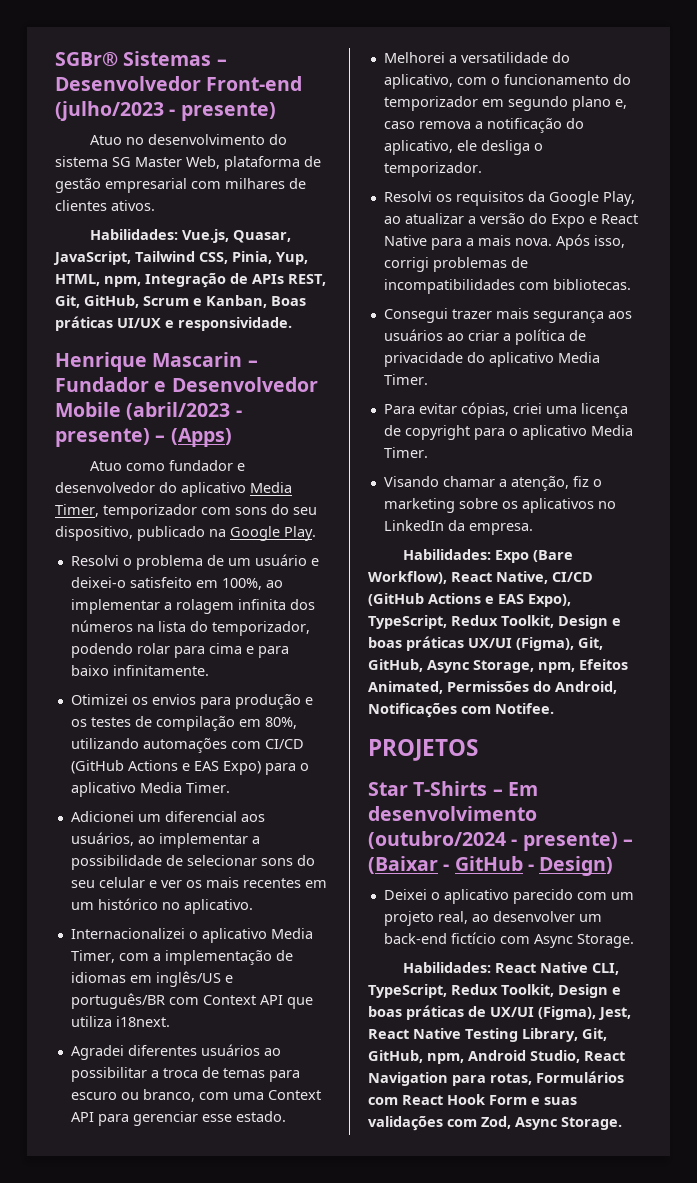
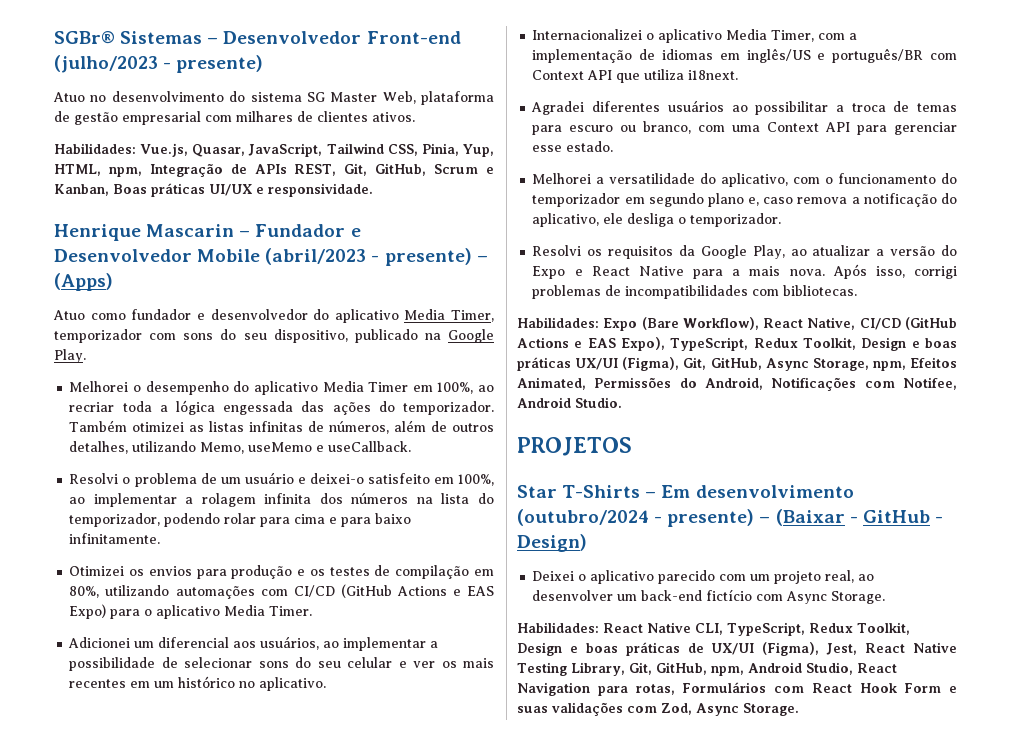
(316, 533) none -> [69,381,494,395] [69,400,494,415] [69,420,495,434] [69,441,412,454] // Melhorei o desempenho do aplicativo Media Timer em 100%, ao recriar toda a lógica engessada das ações do temporizador. Também otimizei as listas infinitas de números, além de outros detalhes, utilizando Memo, useMemo e useCallback.
[383,308,632,323] [383,329,586,345] [383,352,600,367] [383,374,428,385] [383,402,628,418] [383,425,633,440] [383,447,428,458] [383,476,602,491] [383,498,616,513] [383,520,533,535] // Consegui trazer mais segurança aos usuários ao criar a política de privacidade do aplicativo Media Timer. // Para evitar cópias, criei uma licença de copyright para o aplicativo Media Timer. // Visando chamar a atenção, fiz o marketing sobre os aplicativos no LinkedIn da empresa. -> (858, 290) none
[495,703,554,714] Notifee. -> [903,377,957,390] [517,397,622,408] Notifee, Android Studio.

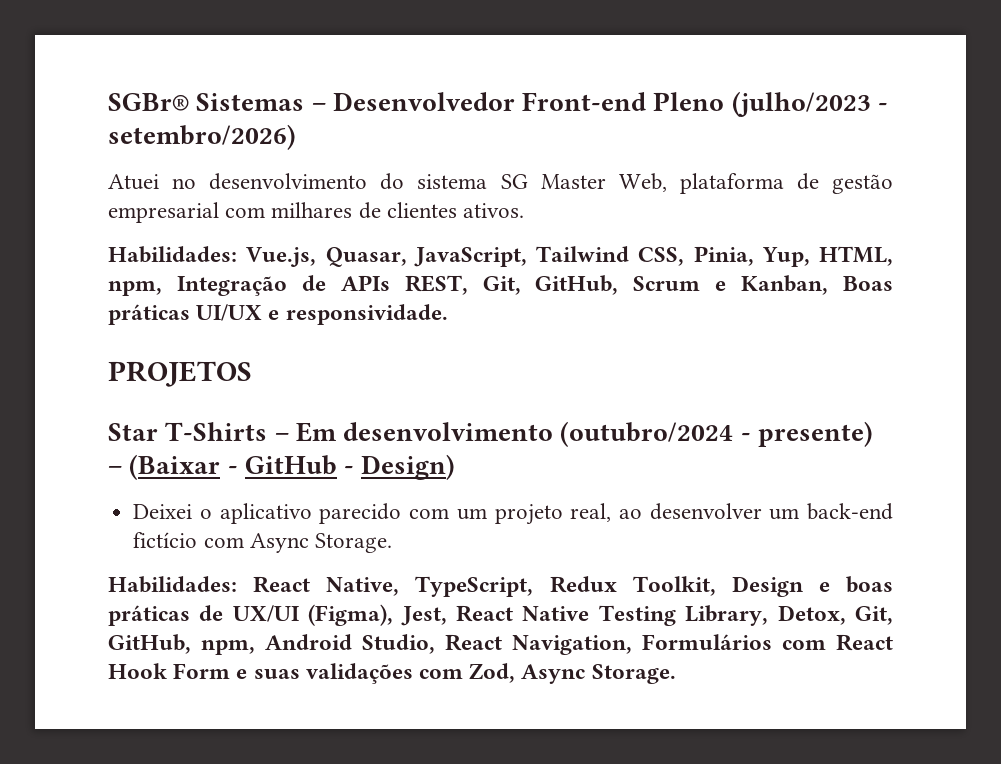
(461, 37) none -> [653,92,725,111] Pleno
[176,55,264,73] [53,92,85,102] presente) // Atuo -> [108,124,296,150] [108,174,159,190] setembro/2026) // Atuei
[54,224,361,241] [54,248,488,266] [54,273,113,291] [53,309,494,323] [54,329,494,343] [54,349,86,363] [69,381,494,395] [69,400,494,415] [69,420,495,434] [69,441,412,454] [69,472,495,487] [69,493,495,507] [69,513,412,527] [69,533,161,544] [69,565,494,579] [69,584,494,599] [69,604,313,619] [68,636,439,651] [69,657,494,671] [69,676,327,691] [532,29,858,43] [532,48,957,63] [532,69,739,83] [531,100,957,115] [532,121,957,135] [532,141,614,152] [532,173,957,187] [532,193,958,207] [532,213,782,227] [532,245,958,259] [532,264,958,279] [532,285,858,299] [517,317,957,331] [517,337,957,351] [517,357,957,371] [517,377,957,391] [517,397,622,408] // Henrique Mascarin – Fundador e Desenvolvedor Mobile (abril/2023 - presente) – (Apps) // Atuo como fundador e desenvolvedor do aplicativo Media Timer, temporizador com sons do seu dispositivo, publicado na Google Play. // Melhorei o desempenho do aplicativo Media Timer em 100%, ao recriar toda a lógica engessada das ações do temporizador. Também otimizei as listas infinitas de números, além de outros detalhes, utilizando Memo, useMemo e useCallback. // Resolvi o problema de um usuário e deixei-o satisfeito em 100%, ao implementar a rolagem infinita dos números na lista do temporizador, podendo rolar para cima e para baixo infinitamente. // Otimizei os envios para produção e os testes de compilação em 80%, utilizando automações com CI/CD (GitHub Actions e EAS Expo) para o aplicativo Media Timer. // Adicionei um diferencial aos usuários, ao implementar a possibilidade de selecionar sons do seu celular e ver os mais recentes em um histórico no aplicativo. // Internacionalizei o aplicativo Media Timer, com a implementação de idiomas em inglês/US e português/BR com Context API que utiliza i18next. // Agradei diferentes usuários ao possibilitar a troca de temas para escuro ou branco, com uma Context API para gerenciar esse estado. // Melhorei a versatilidade do aplicativo, com o funcionamento do temporizador em segundo plano e, caso remova a notificação do aplicativo, ele desliga o temporizador. // Resolvi os requisitos da Google Play, ao atualizar a versão do Expo e React Native para a mais nova. Após isso, corrigi problemas de incompatibilidades com bibliotecas. // Habilidades: Expo (Bare Workflow), React Native, CI/CD (GitHub Actions e EAS Expo), TypeScript, Redux Toolkit, Design e boas práticas UX/UI (Figma), Git, GitHub, Async Storage, npm, Efeitos Animated, Permissões do Android, Notificações com Notifee, Android Studio. -> (448, 314) none
[647,622,723,635] Native CLI, -> [326,577,400,596] Native,
(625, 669) none -> [777,605,846,625] Detox,
[517,682,675,696] Navigation para rotas, -> [512,635,632,655] Navigation,

